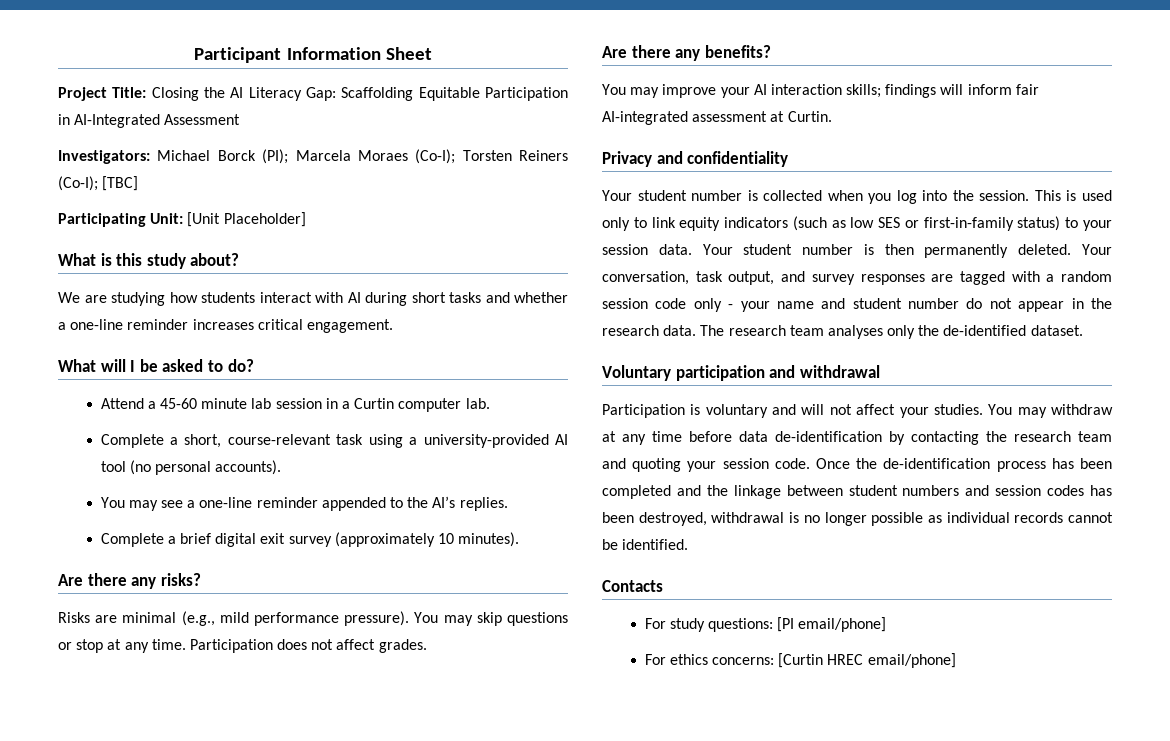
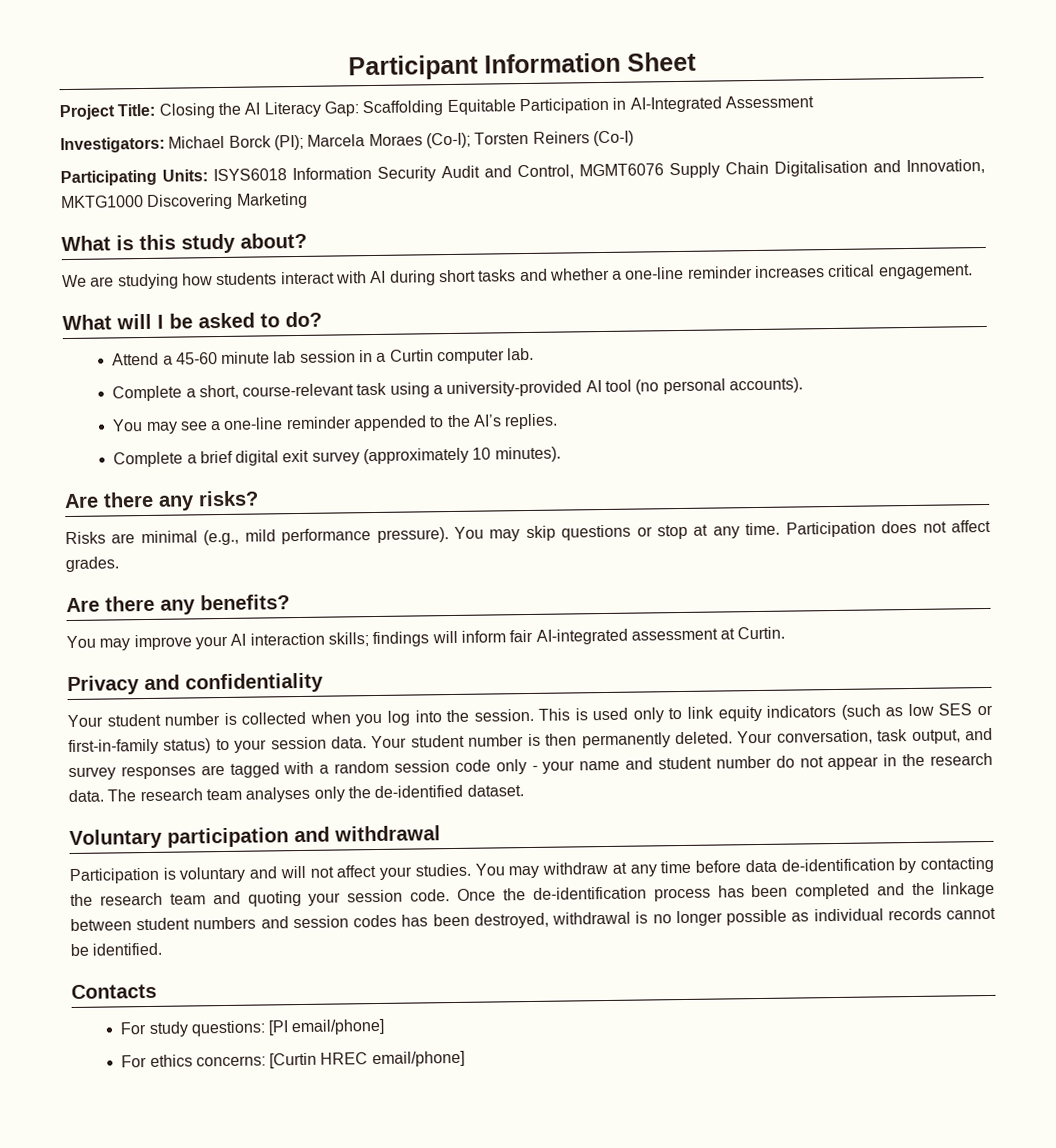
[58,176,139,191] (Co-I); [TBC] -> [592,130,634,147] (Co-I)
[150,212,306,227] Unit: [Unit Placeholder] -> [162,158,985,182] [61,192,308,210] Units: ISYS6018 Information Security Audit and Control, MGMT6076 Supply Chain Digitalisation and Innovation, MKTG1000 Discovering Marketing

